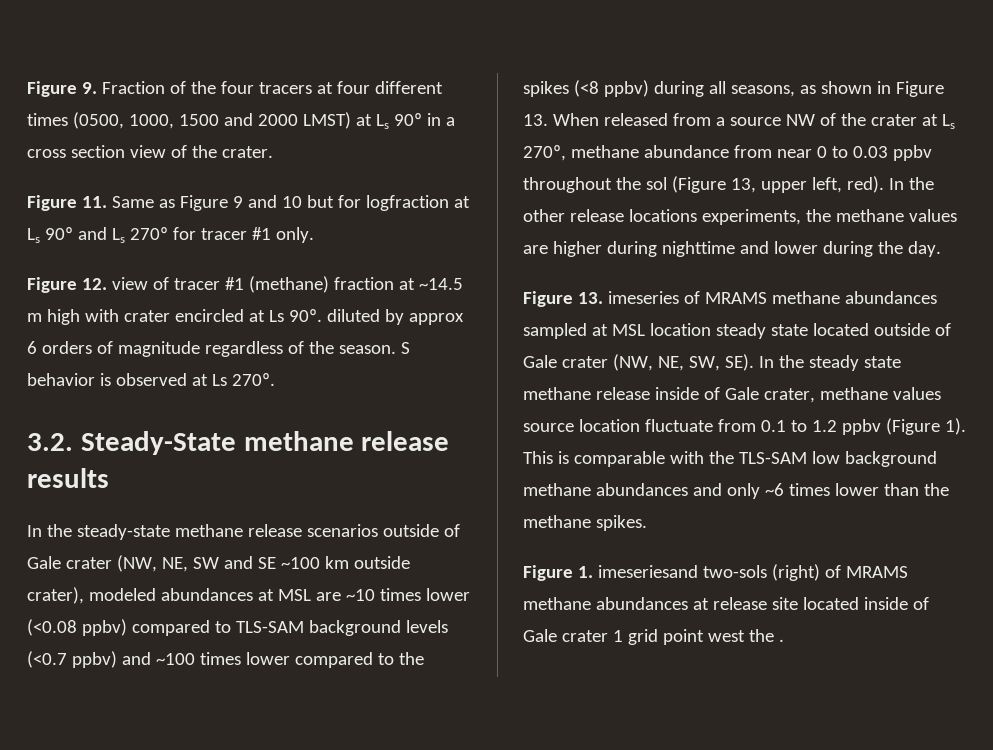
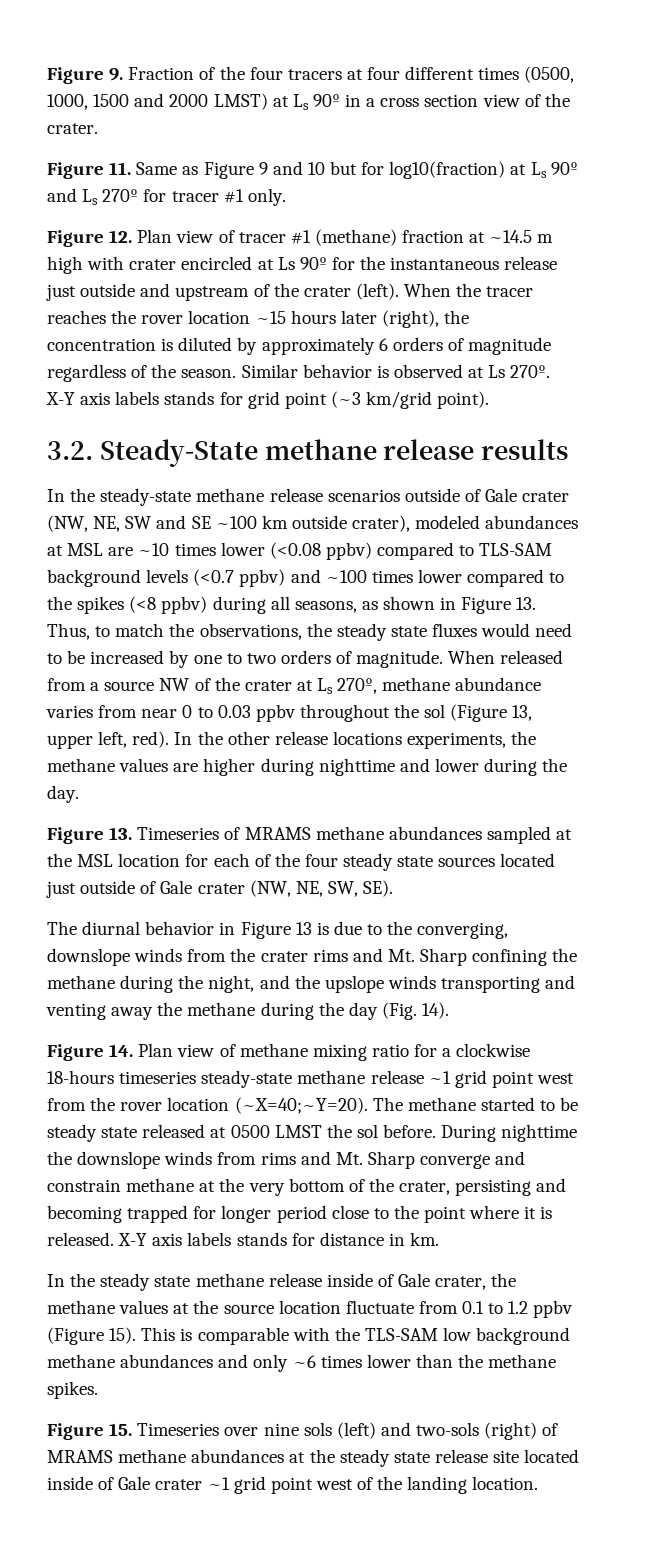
[365,195,449,211] logfraction -> [389,161,506,179] log10(fraction)
(107, 284) none -> [137,229,173,243] Plan
[288,309,322,322] 90º. -> [299,256,558,270] [46,283,534,301] [47,310,470,328] [47,338,174,351] 90º for the instantaneous release just outside and upstream of the crater (left). When the tracer reaches the rover location ~15 hours later (right), the concentration is
[408,313,464,325] approx -> [261,337,375,355] approximately
[400,342,410,354] S -> [241,364,298,378] Similar
(275, 379) none -> [46,391,490,409] X-Y axis labels stands for grid point (~3 km/grid point).
(548, 120) none -> [47,623,573,641] [47,650,444,668] Thus, to match the observations, the steady state fluxes would need to be increased by one to two orders of magnitude.
(729, 151) none -> [46,705,93,718] varies
[607,291,679,304] imeseries -> [137,827,220,840] Timeseries
(608, 330) none -> [47,853,72,867] the
[715,323,869,339] steady state located -> [185,853,556,871] [46,881,76,898] for each of the four steady state sources located just
(754, 362) none -> [47,921,509,939] [47,948,578,966] [47,975,576,993] [46,1002,450,1020] [47,1043,531,1061] [47,1070,575,1088] [47,1097,579,1114] [47,1124,578,1142] [47,1151,526,1169] [47,1178,567,1196] [47,1205,553,1223] [47,1232,440,1246] // The diurnal behavior in Figure 13 is due to the converging, downslope winds from the crater rims and Mt. Sharp confining the methane during the night, and the upslope winds transporting and venting away the methane during the day (Fig. 14). // Figure 14. Plan view of methane mixing ratio for a clockwise 18-hours timeseries steady-state methane release ~1 grid point west from the rover location (~X=40;~Y=20). The methane started to be steady state released at 0500 LMST the sol before. During nighttime the downslope winds from rims and Mt. Sharp converge and constrain methane at the very bottom of the crater, persisting and becoming trapped for longer period close to the point where it is released. X-Y axis labels stands for distance in km. //
[819,387,941,400] methane values -> [491,1273,517,1287] [47,1300,219,1314] the methane values at the
[944,418,966,435] 1). -> [109,1327,137,1344] 15).
[577,565,698,578] 1. imeseriesand -> [109,1422,411,1439] 15. Timeseries over nine sols (left) and
(709, 604) none -> [309,1449,430,1467] the steady state
[612,629,784,645] 1 grid point west the . -> [207,1476,539,1494] ~1 grid point west of the landing location.

